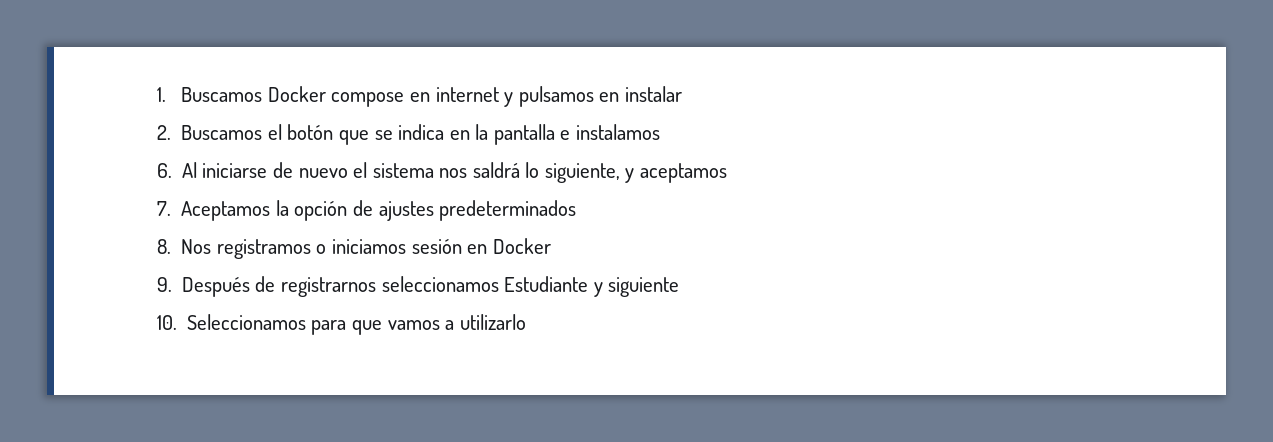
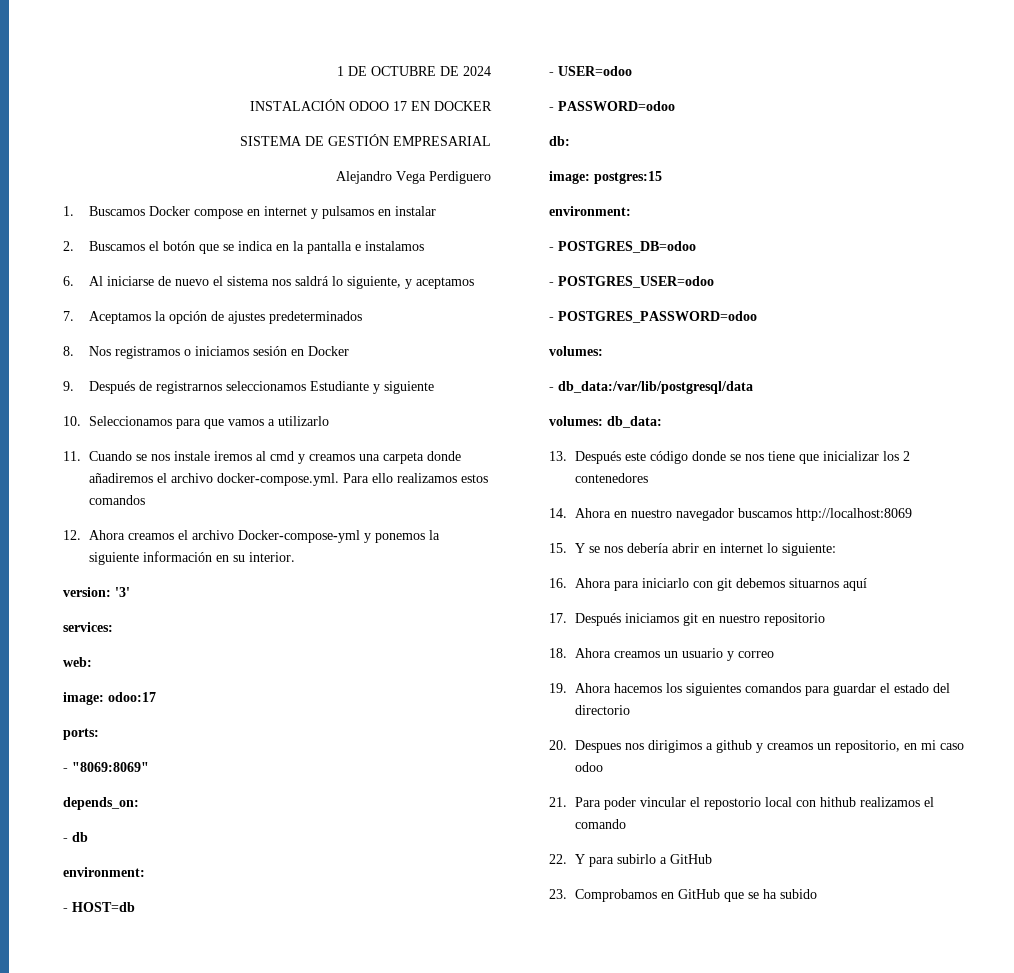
(156, 94) none -> [337,66,491,76] [250,99,492,111] [240,134,491,146] [336,171,491,184] 1 DE OCTUBRE DE 2024 // INSTALACIÓN ODOO 17 EN DOCKER // SISTEMA DE GESTIÓN EMPRESARIAL // Alejandro Vega Perdiguero //
(526, 322) none -> [62,451,461,464] [88,473,488,486] [88,495,145,505] [62,530,440,543] [88,551,295,565] [62,587,130,597] [62,622,113,632] [62,657,92,667] [62,692,156,705] [62,728,99,740] [62,762,149,772] [62,797,139,810] [62,832,88,842] [62,867,145,877] [62,902,135,912] [548,66,632,76] [548,101,675,111] [548,136,570,146] [548,171,662,184] [548,206,631,216] [548,241,696,253] [548,276,714,288] [548,311,757,323] [548,346,603,356] [548,381,753,394] [548,416,662,428] [548,451,910,464] [574,473,648,483] [548,508,912,521] [548,543,836,556] [548,578,867,591] [548,613,825,626] [548,648,774,661] [548,683,950,696] [574,705,630,715] [548,740,964,753] [574,762,603,772] [548,797,934,810] [574,819,626,829] [548,854,712,867] [548,889,817,902] // 11. Cuando se nos instale iremos al cmd y creamos una carpeta donde añadiremos el archivo docker-compose.yml. Para ello realizamos estos comandos // 12. Ahora creamos el archivo Docker-compose-yml y ponemos la siguiente información en su interior. // version: '3' // services: // web: // image: odoo:17 // ports: // - "8069:8069" // depends_on: // - db // environment: // - HOST=db // - USER=odoo // - PASSWORD=odoo // db: // image: postgres:15 // environment: // - POSTGRES_DB=odoo // - POSTGRES_USER=odoo // - POSTGRES_PASSWORD=odoo // volumes: // - db_data:/var/lib/postgresql/data // volumes: db_data: // 13. Después este código donde se nos tiene que inicializar los 2 contenedores // 14. Ahora en nuestro navegador buscamos http://localhost:8069 // 15. Y se nos debería abrir en internet lo siguiente: // 16. Ahora para iniciarlo con git debemos situarnos aquí // 17. Después iniciamos git en nuestro repositorio // 18. Ahora creamos un usuario y correo // 19. Ahora hacemos los siguientes comandos para guardar el estado del directorio // 20. Despues nos dirigimos a github y creamos un repositorio, en mi caso odoo // 21. Para poder vincular el repostorio local con hithub realizamos el comando // 22. Y para subirlo a GitHub // 23. Comprobamos en GitHub que se ha subido

